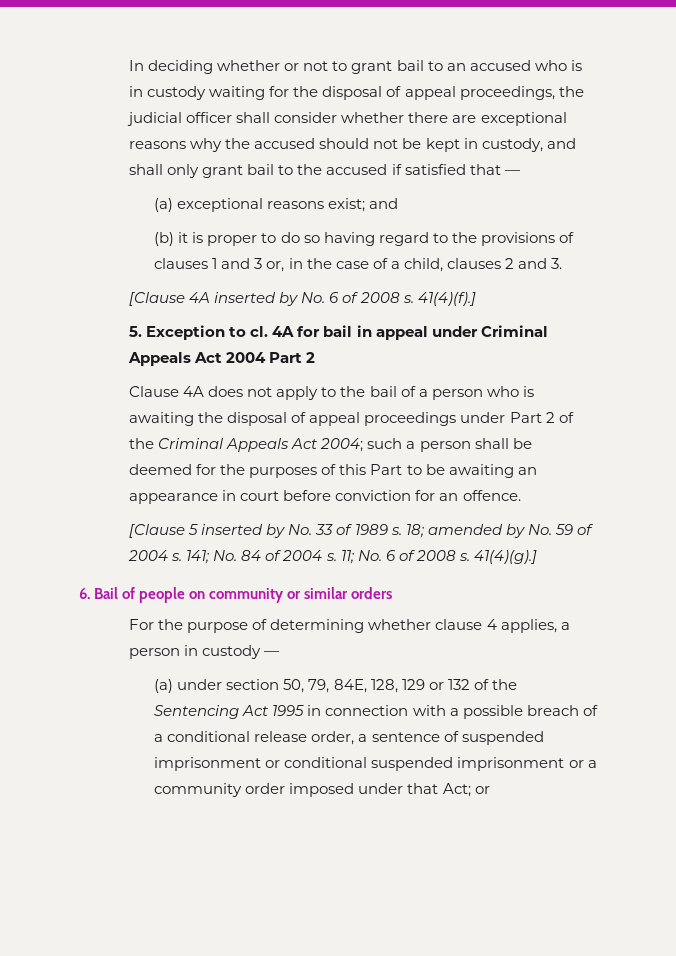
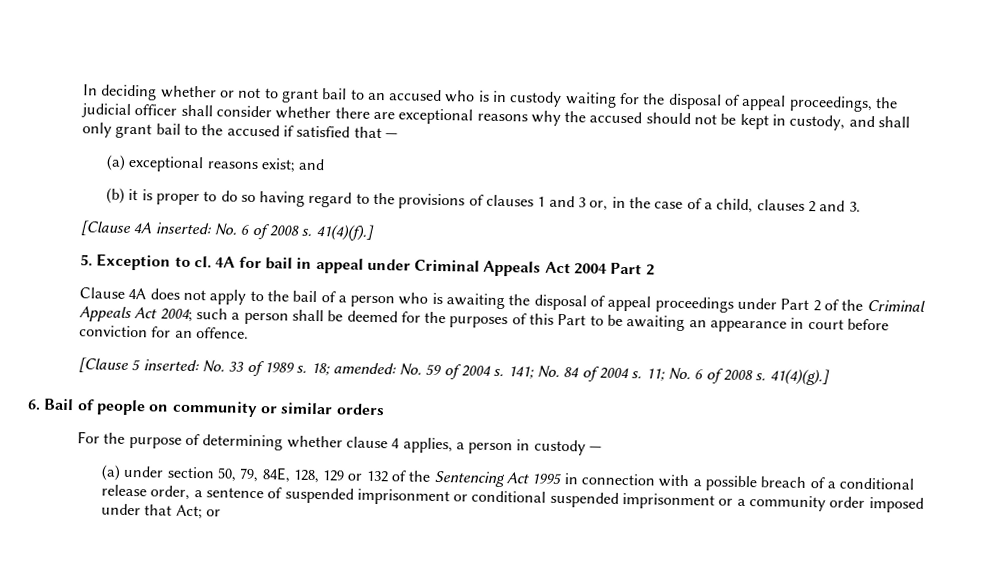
[214,292,299,306] inserted by -> [154,222,211,235] inserted:
[201,524,286,538] inserted by -> [142,359,199,372] inserted:
[427,524,525,538] amended by -> [332,362,396,375] amended:

